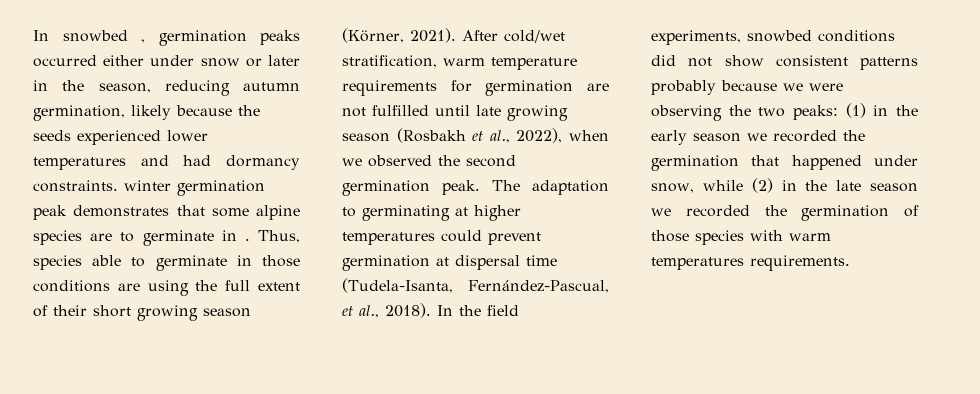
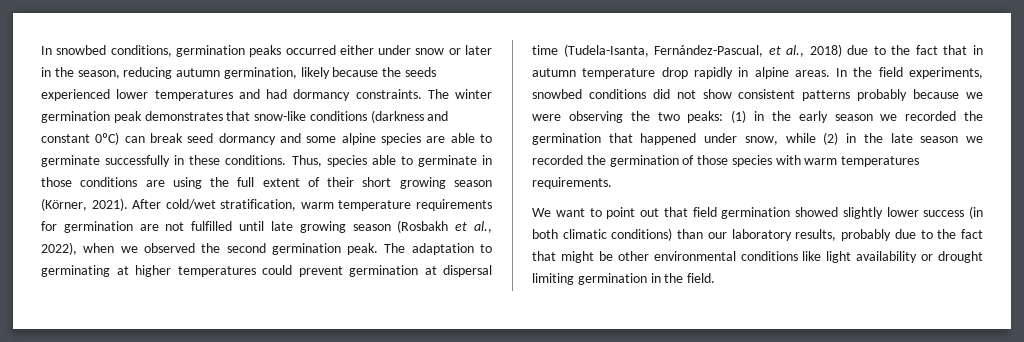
[141,39,145,43] , -> [110,45,172,57] conditions,
(118, 186) none -> [427,89,449,99] The
(205, 210) none -> [254,110,449,123] [41,132,301,145] snow-like conditions (darkness and constant 0ºC) can break seed dormancy and
[120,230,250,246] to germinate in . -> [450,133,492,143] [41,155,287,167] able to germinate successfully in these conditions.
[385,303,431,318] 2018). -> [809,44,983,57] [532,67,830,79] 2018) due to the fact that in autumn temperature drop rapidly in alpine areas.
(850, 263) none -> [532,206,983,219] [532,228,984,241] [532,251,983,263] [532,273,716,285] // We want to point out that field germination showed slightly lower success (in both climatic conditions) than our laboratory results, probably due to the fact that might be other environmental conditions like light availability or drought limiting germination in the field.

